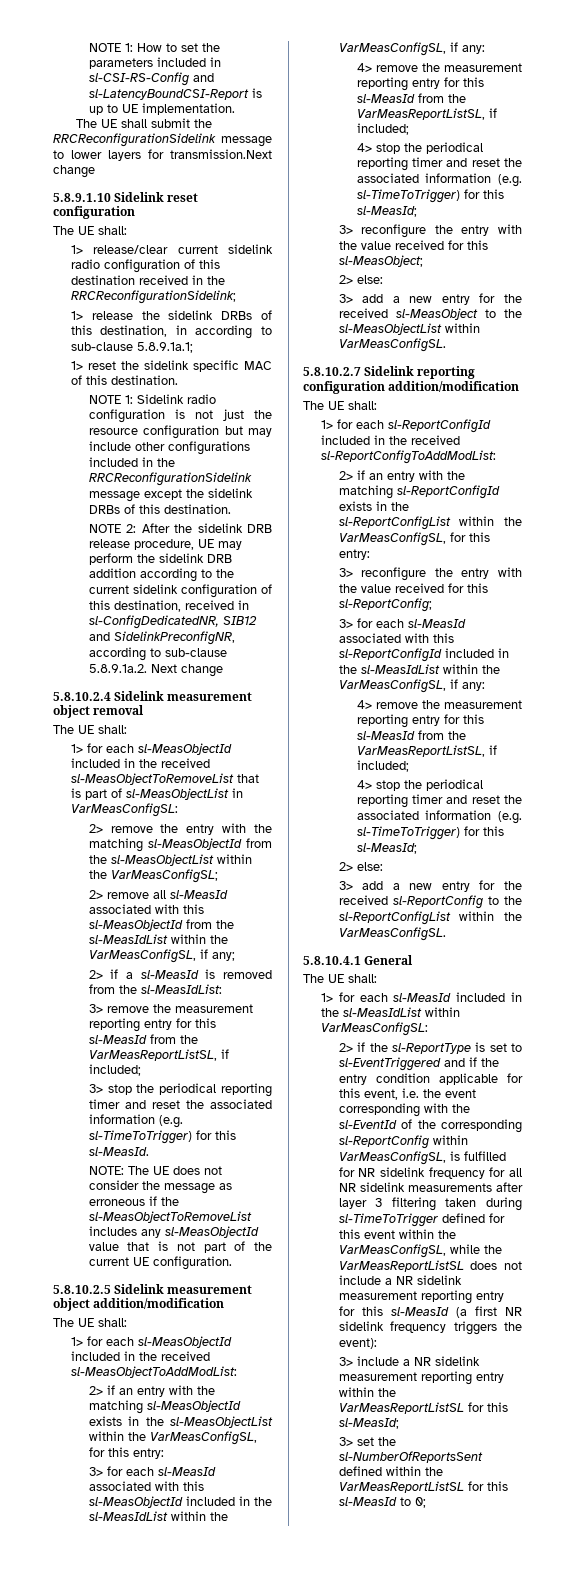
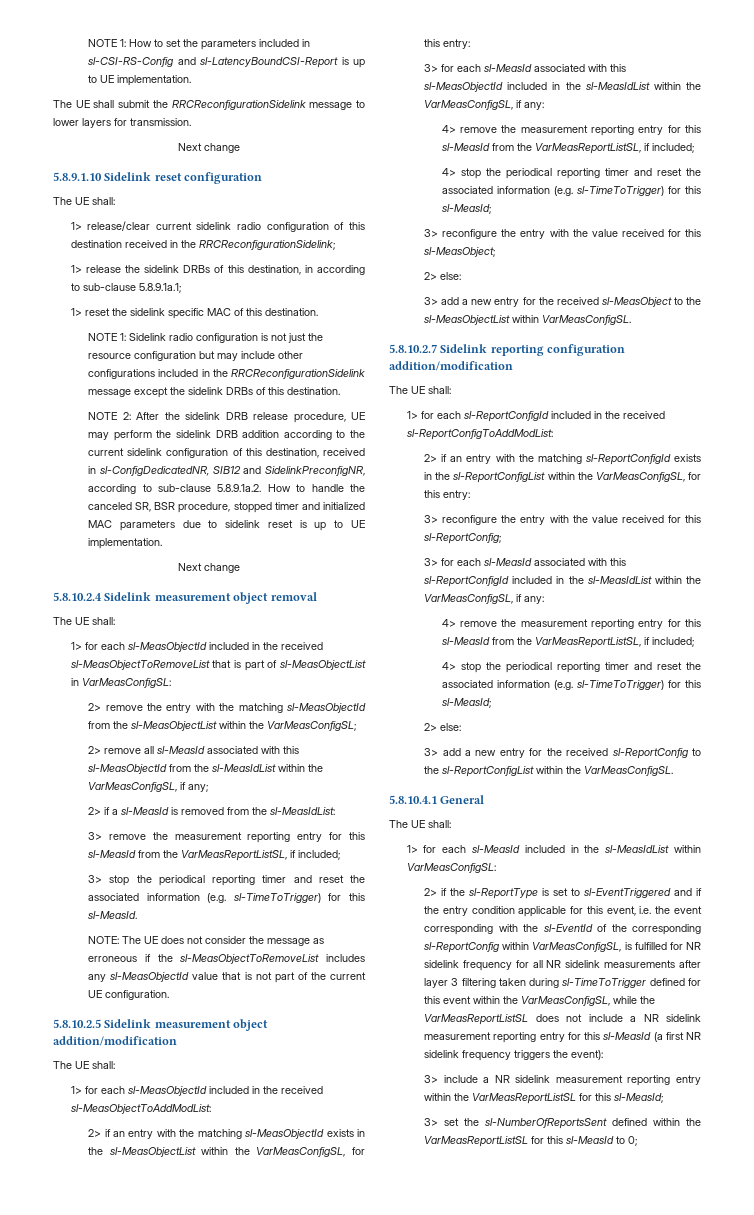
[170,149,272,159] transmission.Next -> [130,118,191,126] [178,143,202,151] transmission. // Next
(147, 668) none -> [267,484,365,492] [88,502,365,513] [88,520,365,531] [88,538,163,549] How to handle the canceled SR, BSR procedure, stopped timer and initialized MAC parameters due to sidelink reset is up to UE implementation. //

